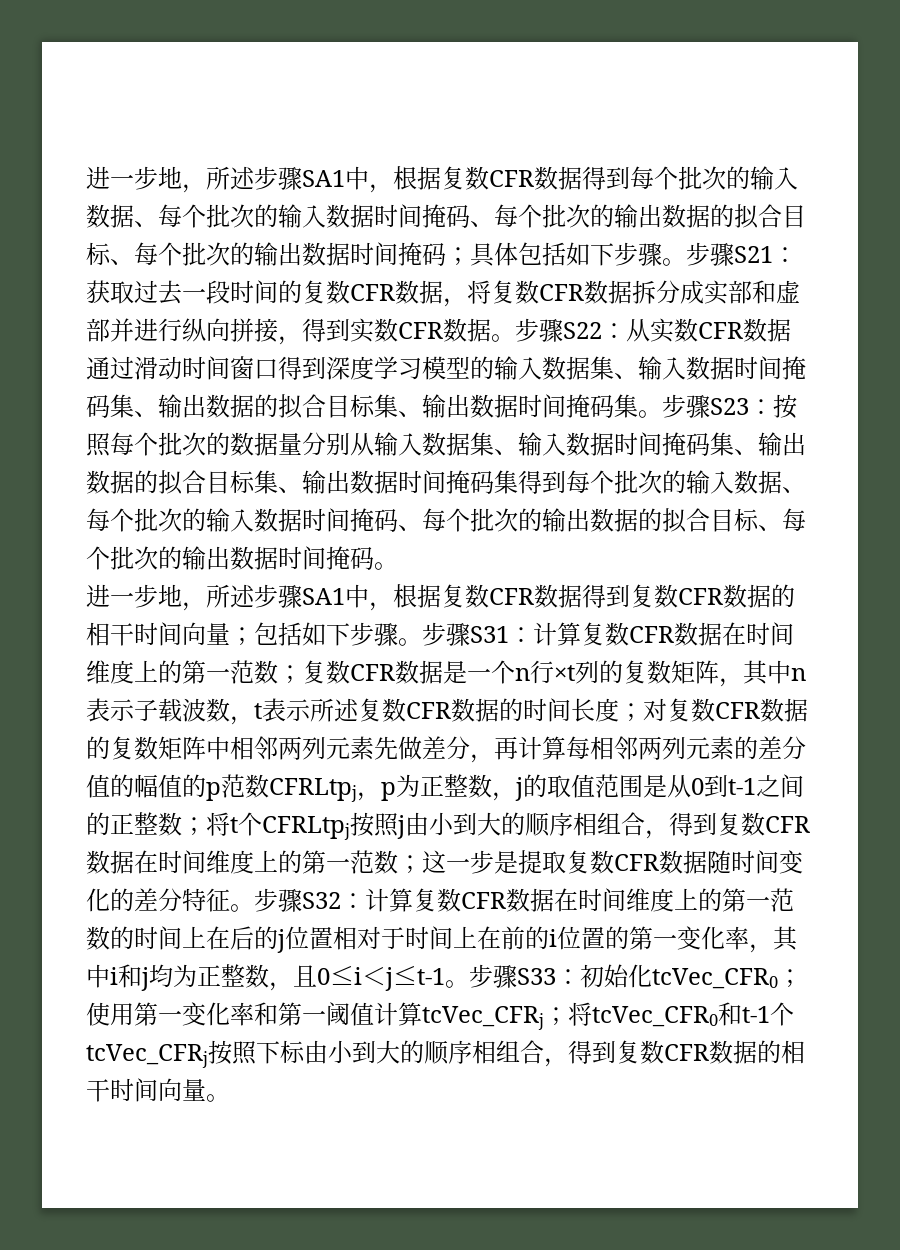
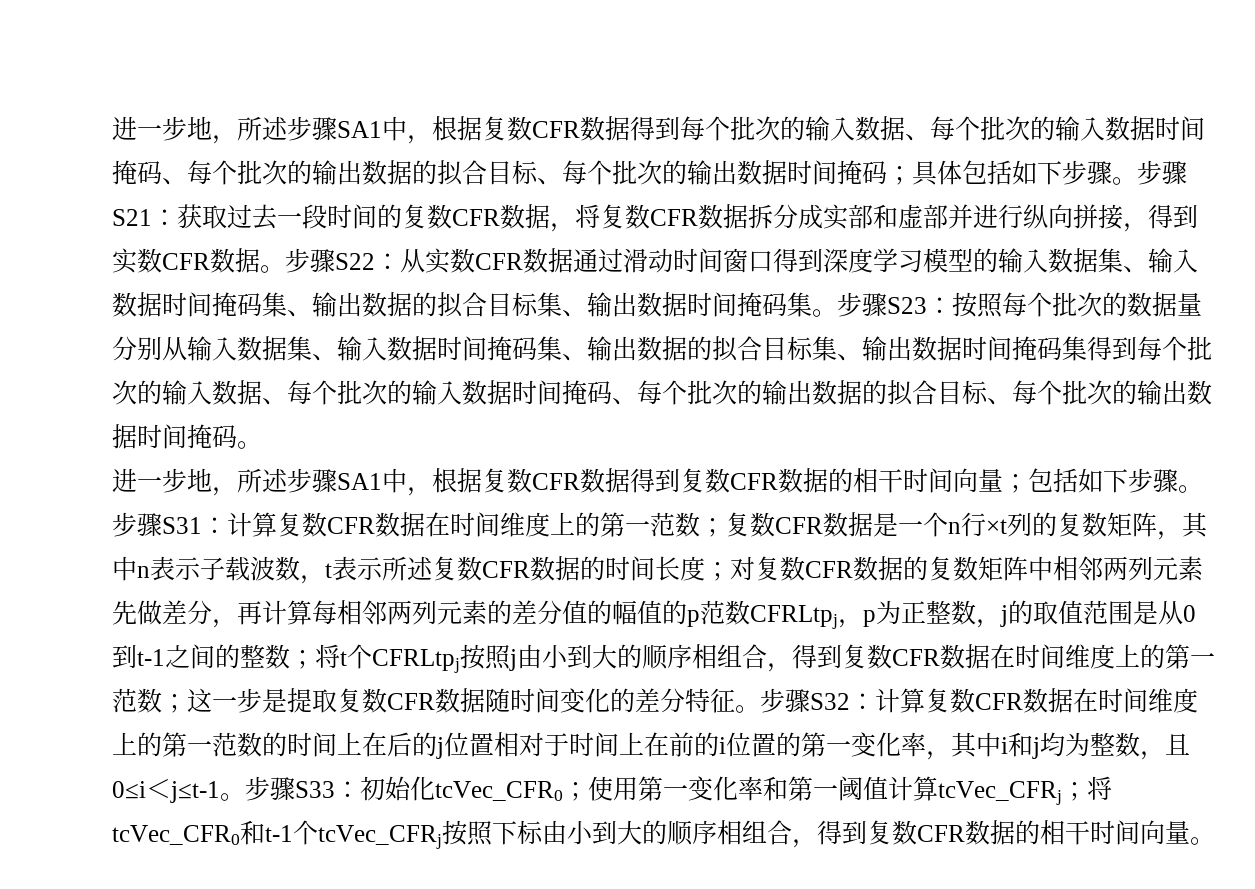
[110,813,134,834] 正 -> (240, 656) none
[197,965,221,986] 正 -> (1090, 744) none

